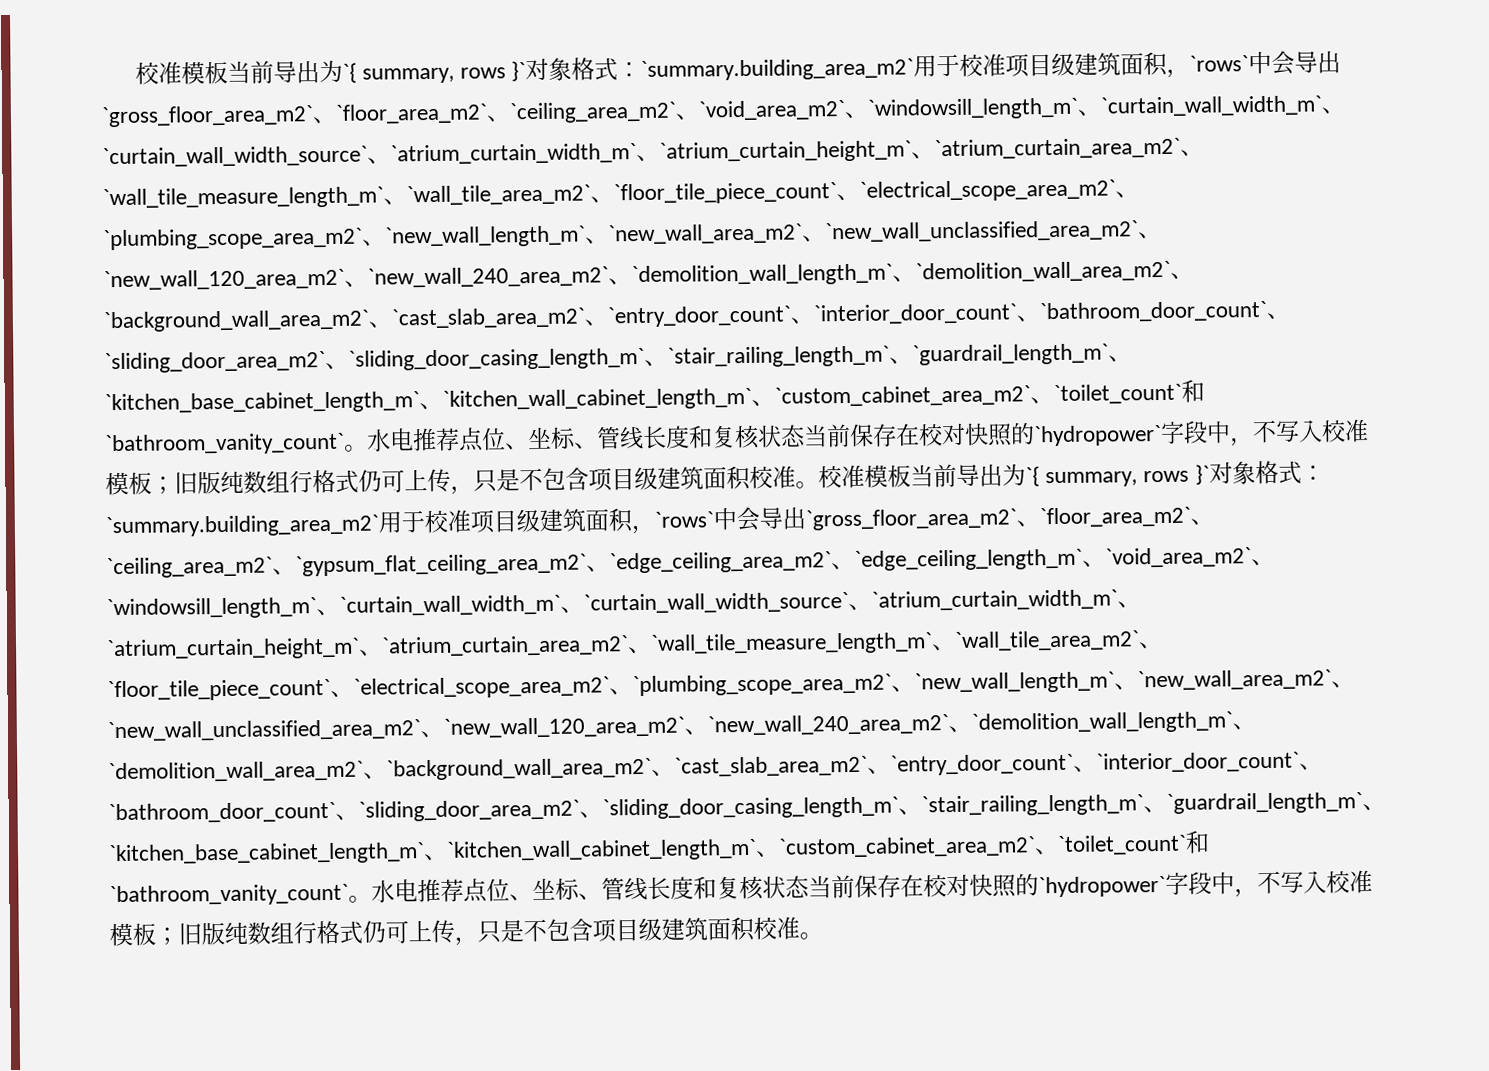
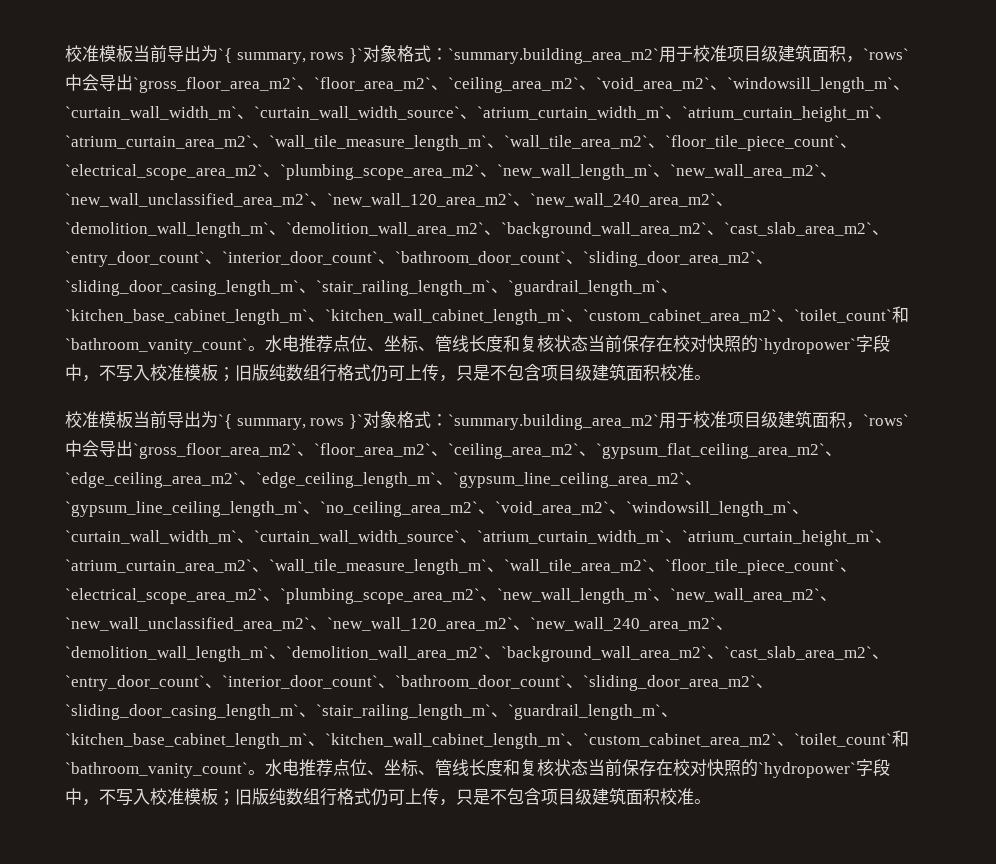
(819, 485) none -> (711, 377) //
(1106, 563) none -> [453,472,702,488] [65,501,495,517] `gypsum_line_ceiling_area_m2`、`gypsum_line_ceiling_length_m`、`no_ceiling_area_m2`、

